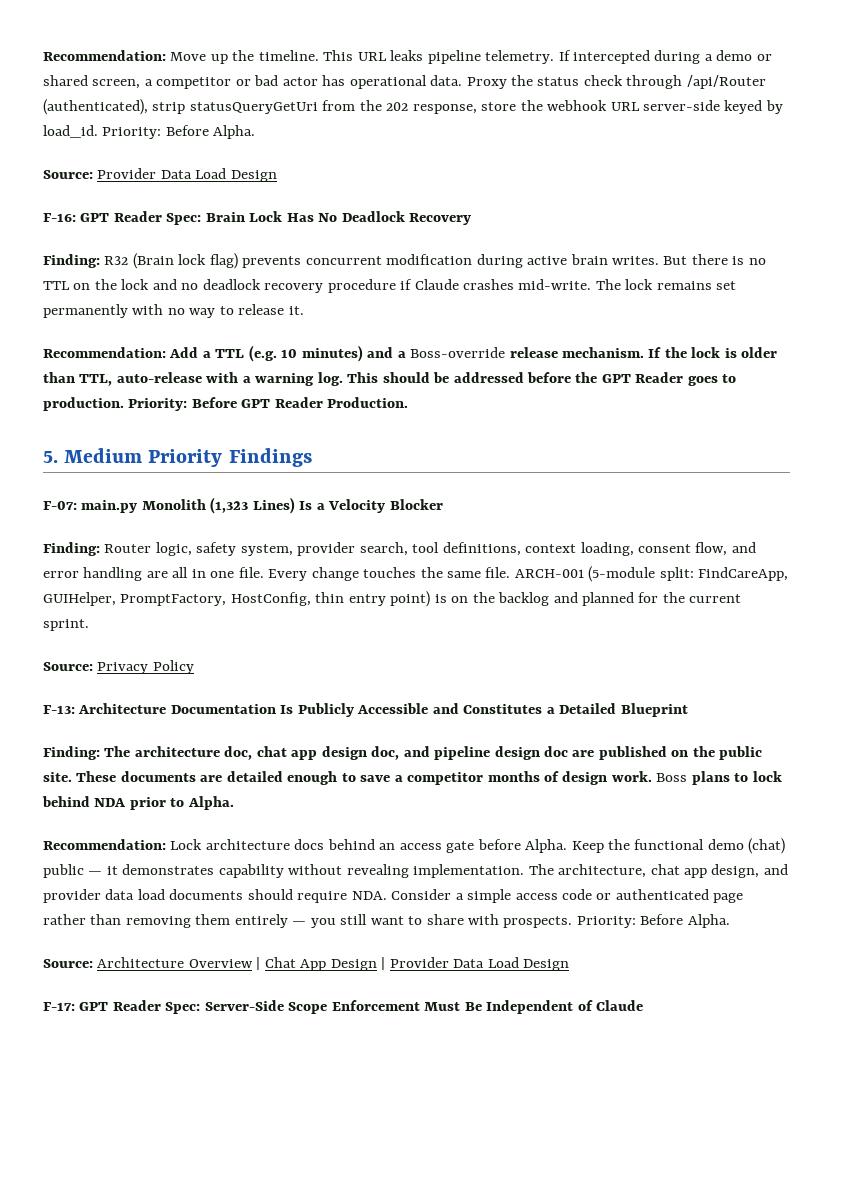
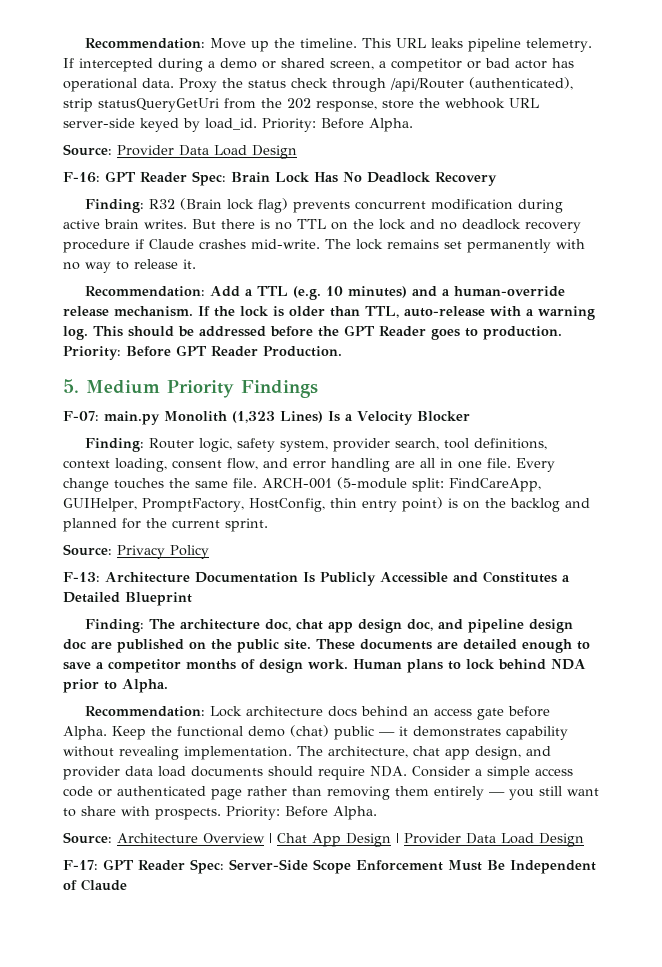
[410,347,506,358] Boss-override -> [454,286,566,297] human-override
[656,773,688,782] Boss -> [353,659,402,670] Human

